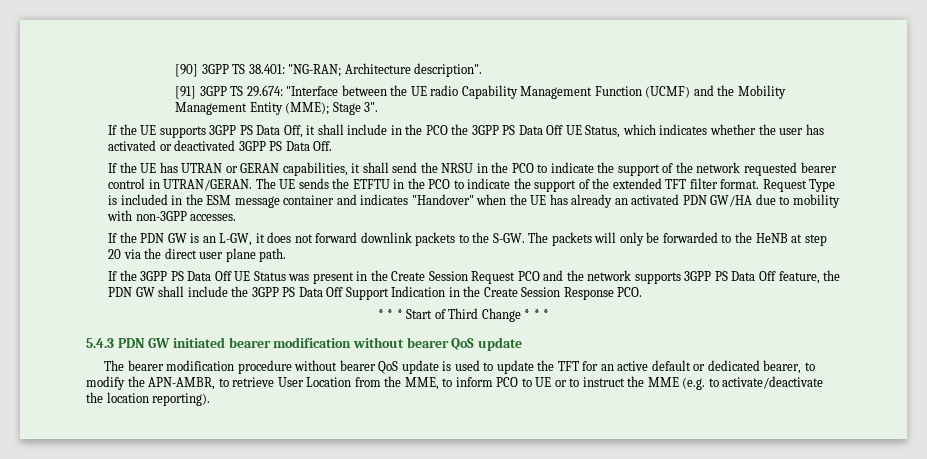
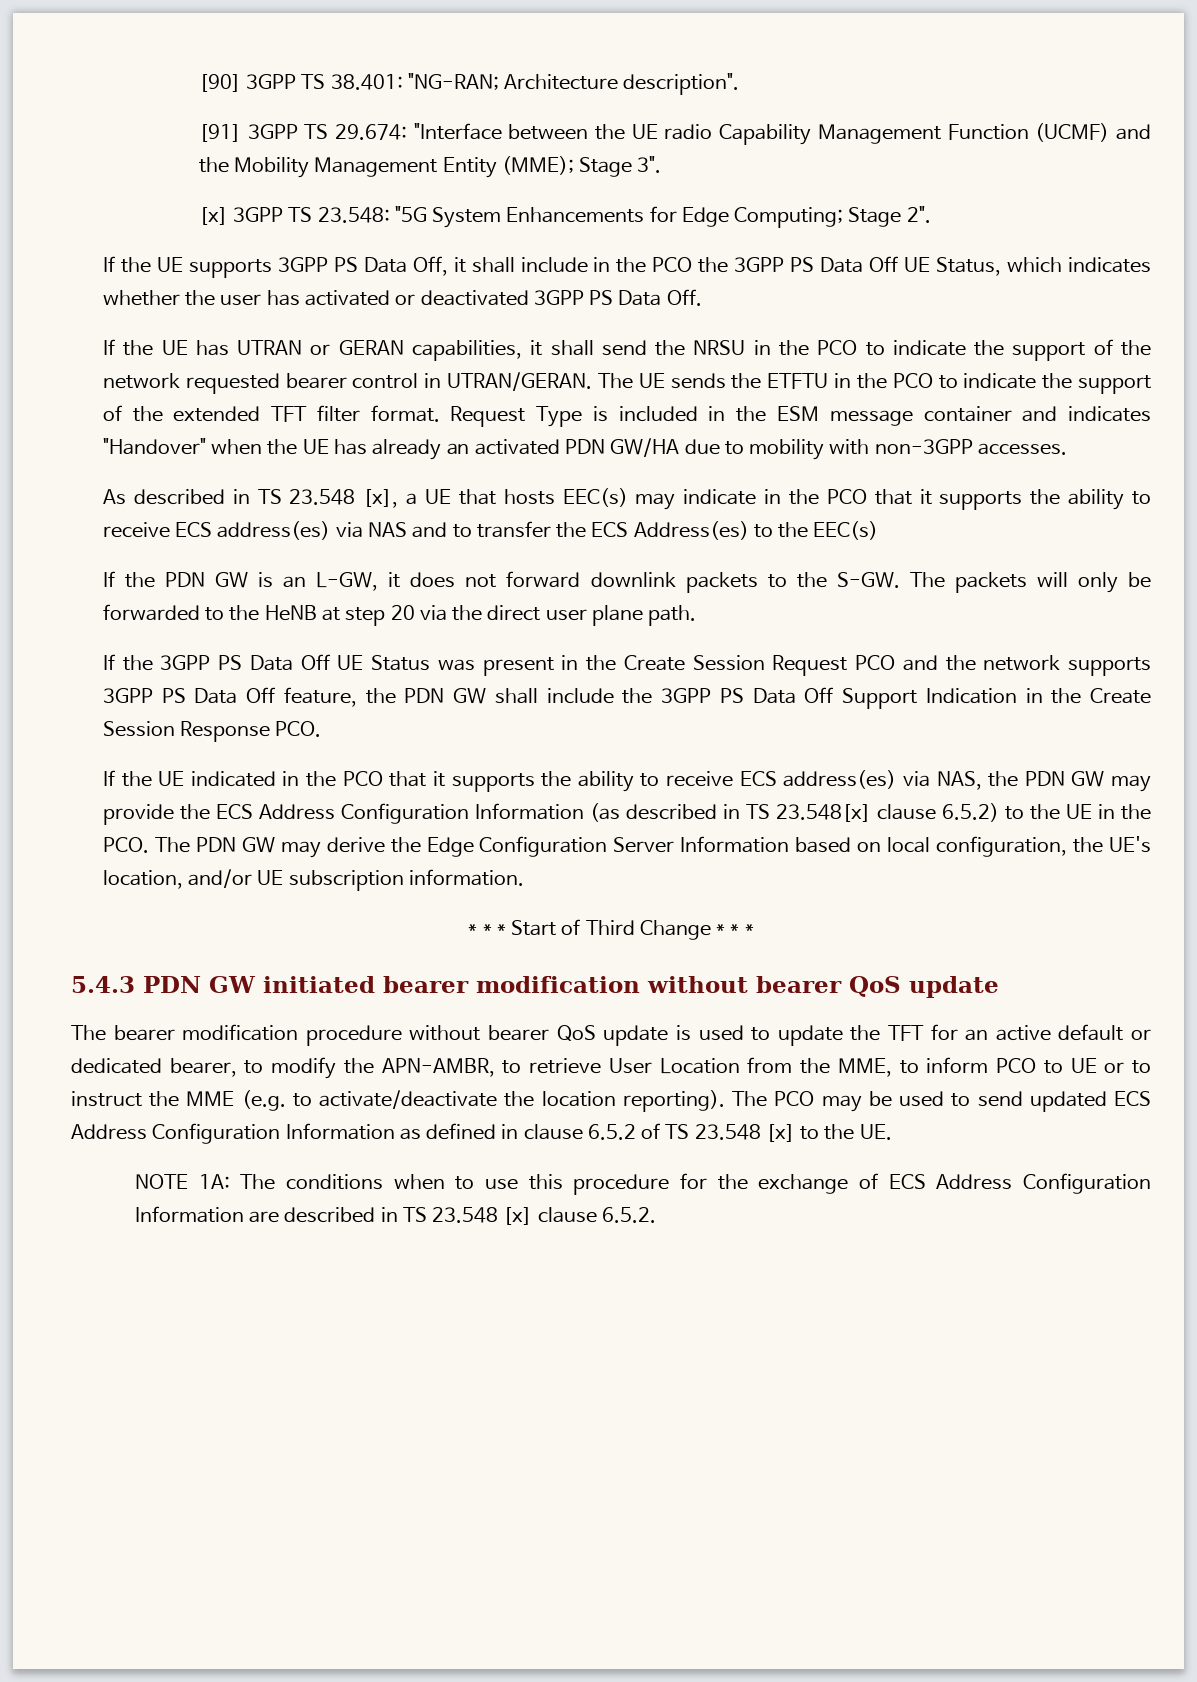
(379, 107) none -> [198,206,931,228] // [x] 3GPP TS 23.548: "5G System Enhancements for Edge Computing; Stage 2".
(237, 217) none -> [102,488,1152,510] [102,521,879,540] // As described in TS 23.548 [x], a UE that hosts EEC(s) may indicate in the PCO that it supports the ability to receive ECS address(es) via NAS and to transfer the ECS Address(es) to the EEC(s)
(643, 292) none -> [102,770,1151,792] [102,803,1151,825] [102,836,1151,858] [102,869,524,891] // If the UE indicated in the PCO that it supports the ability to receive ECS address(es) via NAS, the PDN GW may provide the ECS Address Configuration Information (as described in TS 23.548[x] clause 6.5.2) to the UE in the PCO. The PDN GW may derive the Edge Configuration Server Information based on local configuration, the UE's location, and/or UE subscription information.
(211, 399) none -> [732,1091,1152,1112] [71,1123,892,1144] [134,1173,1151,1195] [134,1206,656,1225] The PCO may be used to send updated ECS Address Configuration Information as defined in clause 6.5.2 of TS 23.548 [x] to the UE. // NOTE 1A: The conditions when to use this procedure for the exchange of ECS Address Configuration Information are described in TS 23.548 [x] clause 6.5.2.

